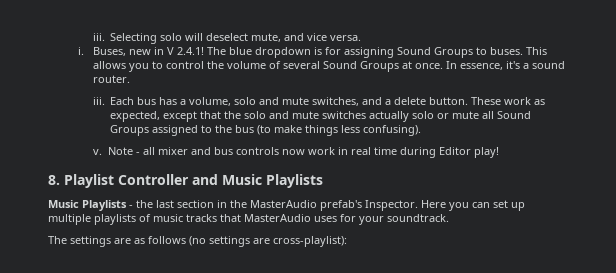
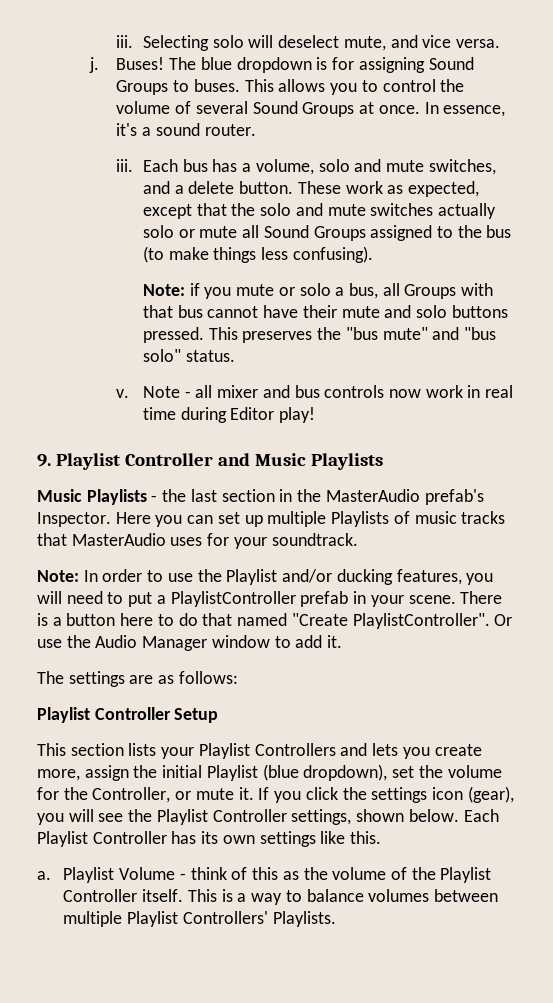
[77,47,204,56] i. Buses, new in V 2.4.1! -> [88,57,165,73] j. Buses!
(422, 130) none -> [142,283,494,299] [142,305,508,318] [142,327,497,343] [142,349,235,362] // Note: if you mute or solo a bus, all Groups with that bus cannot have their mute and solo buttons pressed. This preserves the "bus mute" and "bus solo" status.
[48,175,60,185] 8. -> [37,454,51,467] 9.
[94,214,136,225] playlists -> [331,511,390,527] Playlists
[48,236,347,247] The settings are as follows (no settings are cross-playlist): -> [37,569,494,585] [37,591,503,607] [37,613,513,629] [37,635,343,651] [37,671,238,687] [37,707,219,723] [37,743,482,759] [37,764,502,781] [37,786,514,803] [37,809,499,825] [37,831,382,847] [37,867,492,883] [63,889,499,905] [63,911,336,927] Note: In order to use the Playlist and/or ducking features, you will need to put a PlaylistController prefab in your scene. There is a button here to do that named "Create PlaylistController". Or use the Audio Manager window to add it. // The settings are as follows: // Playlist Controller Setup // This section lists your Playlist Controllers and lets you create more, assign the initial Playlist (blue dropdown), set the volume for the Controller, or mute it. If you click the settings icon (gear), you will see the Playlist Controller settings, shown below. Each Playlist Controller has its own settings like this. // a. Playlist Volume - think of this as the volume of the Playlist Controller itself. This is a way to balance volumes between multiple Playlist Controllers' Playlists.

